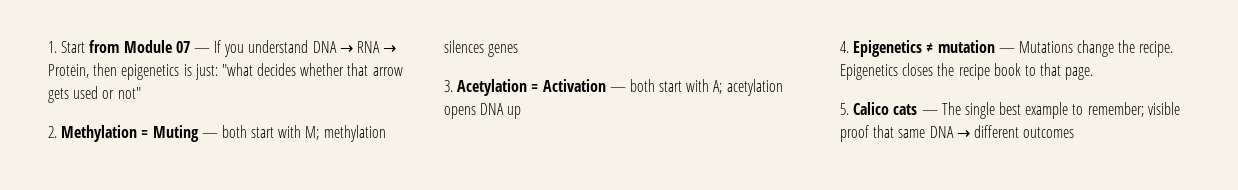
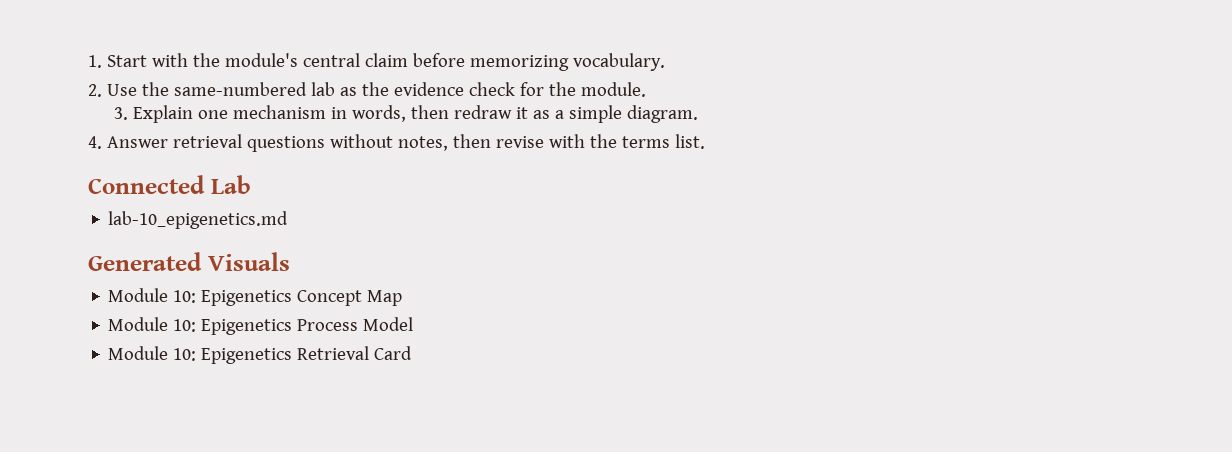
[89,40,397,57] [48,63,403,80] [48,86,141,103] [48,125,386,142] [444,40,519,57] [444,79,783,96] [444,103,522,119] [840,40,1174,57] [840,63,1094,80] [840,102,1180,119] [840,125,1075,142] from Module 07 — If you understand DNA → RNA → Protein, then epigenetics is just: "what decides whether that arrow gets used or not" // 2. Methylation = Muting — both start with M; methylation silences genes // 3. Acetylation = Activation — both start with A; acetylation opens DNA up // 4. Epigenetics ≠ mutation — Mutations change the recipe. Epigenetics closes the recipe book to that page. // 5. Calico cats — The single best example to remember; visible proof that same DNA → different outcomes -> [151,53,665,71] [88,82,646,97] [113,105,698,123] [88,134,705,152] [88,175,251,194] [108,211,289,229] [88,252,290,271] [108,288,403,306] [108,317,414,335] [108,346,413,364] with the module's central claim before memorizing vocabulary. // 2. Use the same-numbered lab as the evidence check for the module. // 3. Explain one mechanism in words, then redraw it as a simple diagram. // 4. Answer retrieval questions without notes, then revise with the terms list. // Connected Lab // lab-10_epigenetics.md // Generated Visuals // Module 10: Epigenetics Concept Map // Module 10: Epigenetics Process Model // Module 10: Epigenetics Retrieval Card

